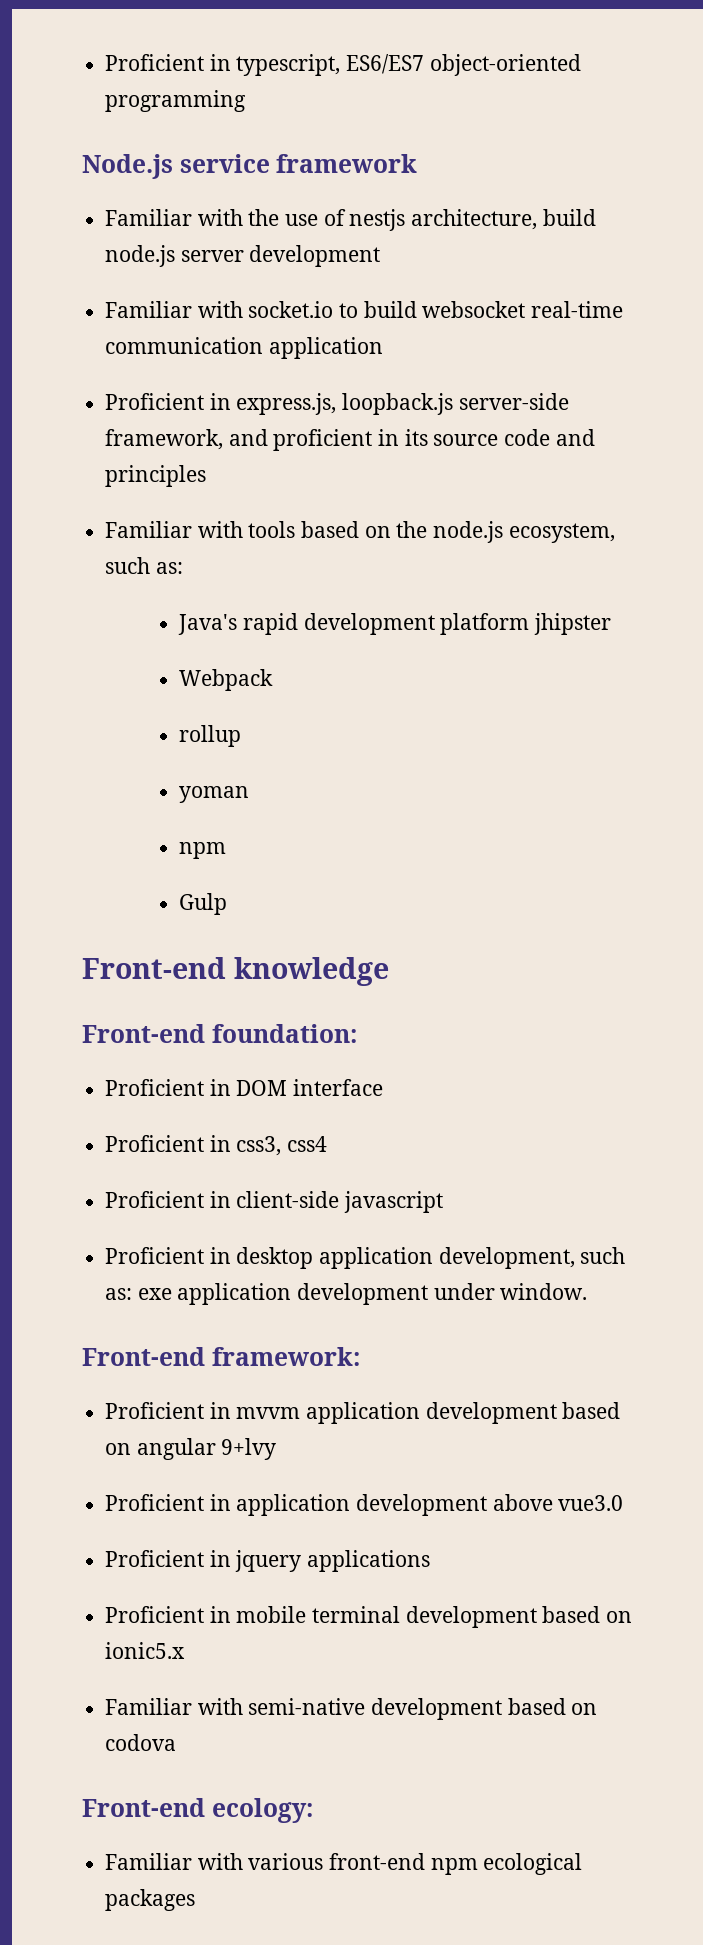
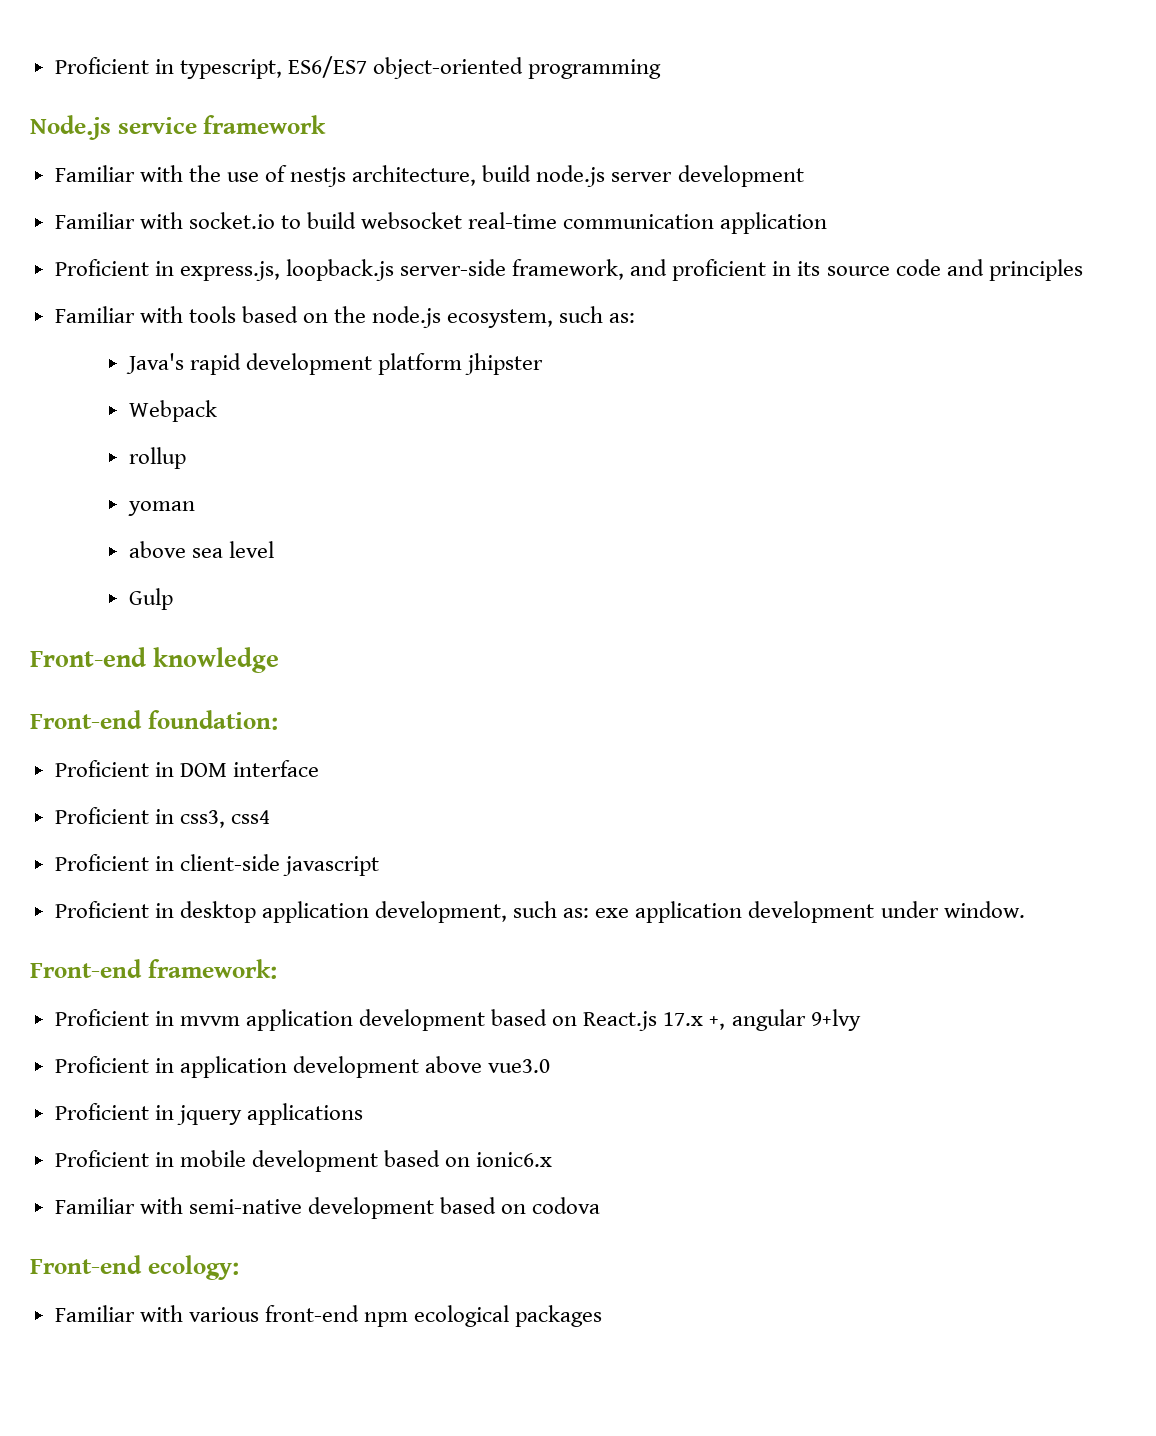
[179,842,227,859] npm -> [129,541,275,558] above sea level
(132, 1449) none -> [583,1011,726,1031] React.js 17.x +,
[312,1606,633,1628] [105,1642,186,1659] terminal development based on ionic5.x -> [251,1150,553,1172] development based on ionic6.x

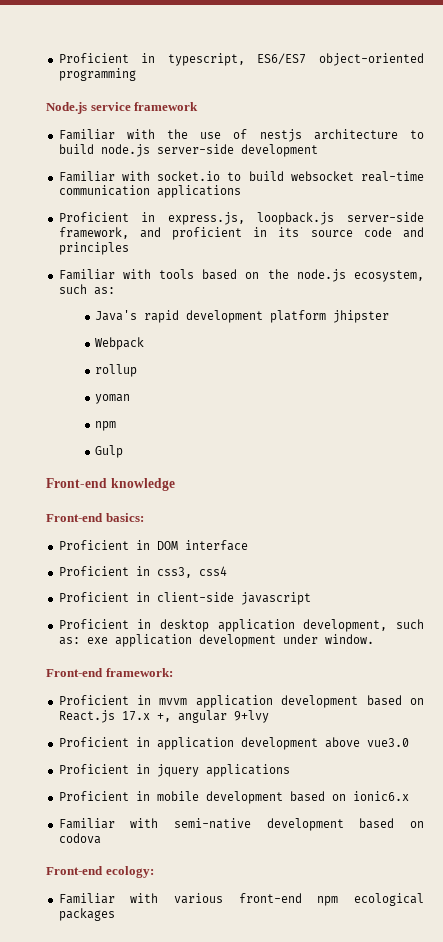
[352,165,477,186] architecture, -> [313,129,424,140] architecture to
[611,172,673,182] server -> [156,144,234,154] server-side
[720,212,828,234] application -> [156,185,241,198] applications
[129,541,275,558] above sea level -> [95,421,117,431] npm
[147,710,278,730] foundation: -> [105,513,144,522] basics:

